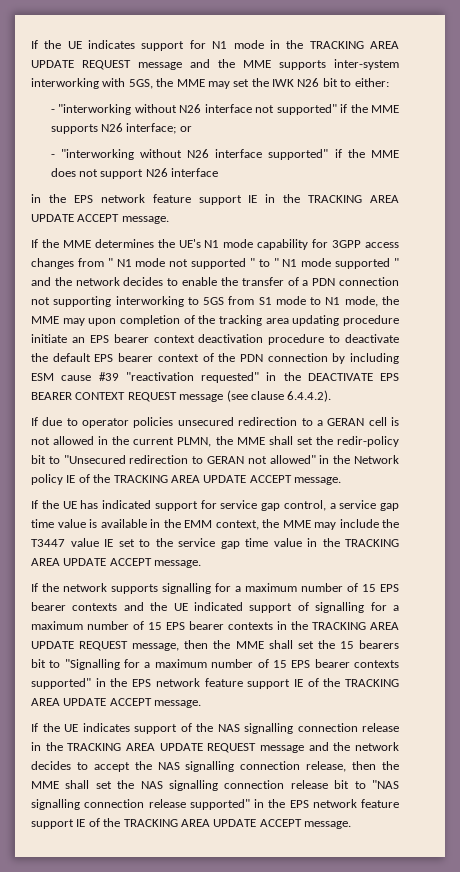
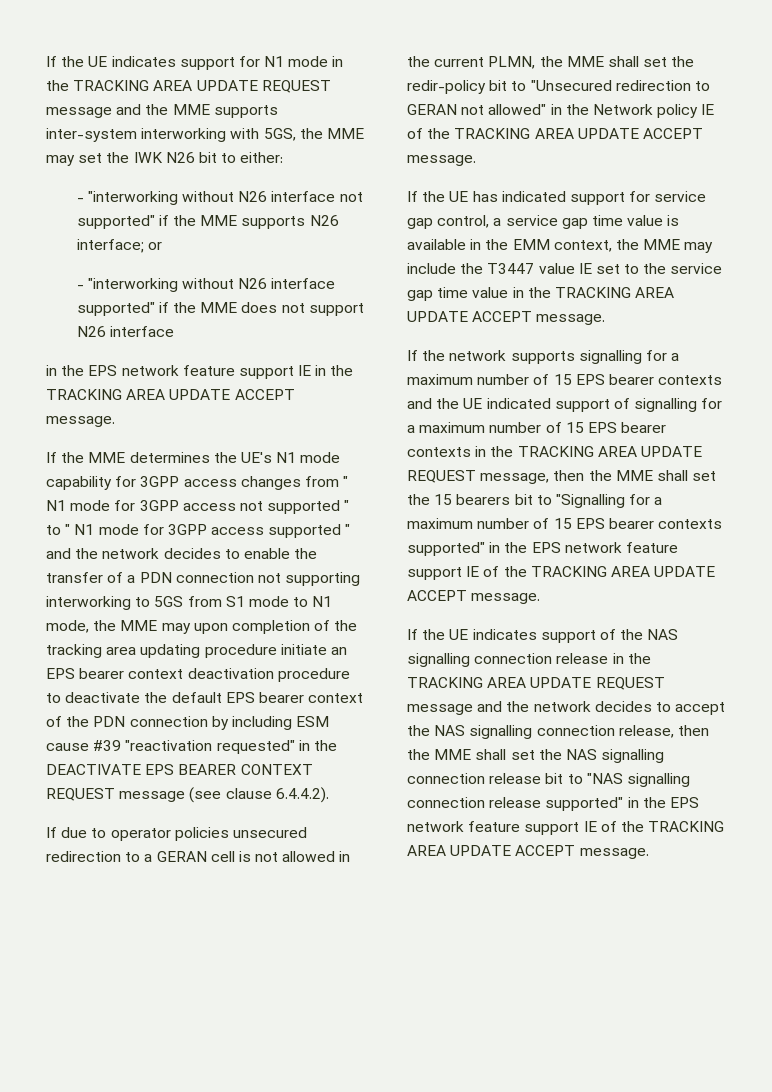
(166, 262) none -> [114,500,236,511] for 3GPP access
(332, 262) none -> [142,524,265,535] for 3GPP access

